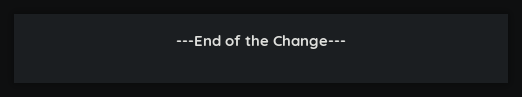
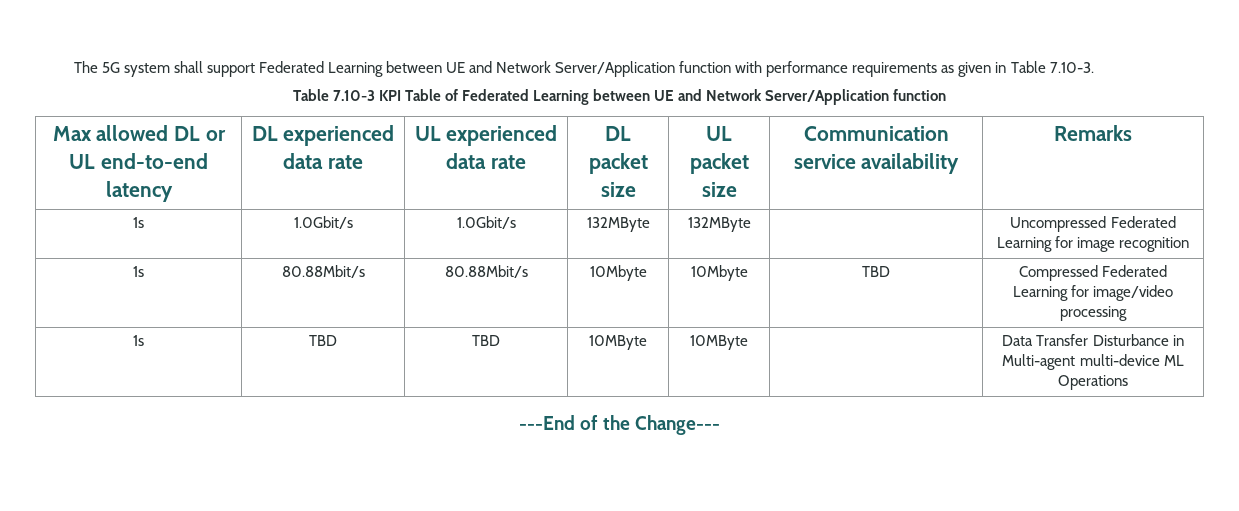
(176, 40) none -> [73,61,1094,77] [292,89,947,105] [52,125,226,141] [69,153,208,169] [105,181,173,202] [251,125,395,146] [283,153,363,169] [414,125,558,146] [446,153,526,169] [605,126,631,141] [588,153,648,174] [600,182,636,197] [706,126,732,141] [689,153,749,174] [701,182,737,197] [803,126,949,141] [793,153,960,174] [1054,125,1132,141] [133,217,144,228] [293,216,353,229] [456,216,516,229] [586,217,650,232] [687,217,751,232] [1010,216,1176,232] [996,236,1190,252] [133,266,144,277] [281,265,365,278] [444,265,528,278] [589,265,647,281] [690,265,748,281] [862,266,890,277] [1018,265,1168,281] [1012,285,1174,301] [1060,306,1127,321] [133,335,144,346] [309,335,337,346] [472,335,500,346] [589,335,647,350] [690,335,748,350] [1002,334,1184,346] [1002,354,1184,370] [1058,375,1128,390] The 5G system shall support Federated Learning between UE and Network Server/Application function with performance requirements as given in Table 7.10-3. // Table 7.10-3 KPI Table of Federated Learning between UE and Network Server/Application function // Max allowed DL or UL end-to-end latency | DL experienced data rate | UL experienced data rate | DL packet size | UL packet size | Communication service availability | Remarks // 1s | 1.0Gbit/s | 1.0Gbit/s | 132MByte | 132MByte | | Uncompressed Federated Learning for image recognition // 1s | 80.88Mbit/s | 80.88Mbit/s | 10Mbyte | 10Mbyte | TBD | Compressed Federated Learning for image/video processing // 1s | TBD | TBD | 10MByte | 10MByte | | Data Transfer Disturbance in Multi-agent multi-device ML Operations //

